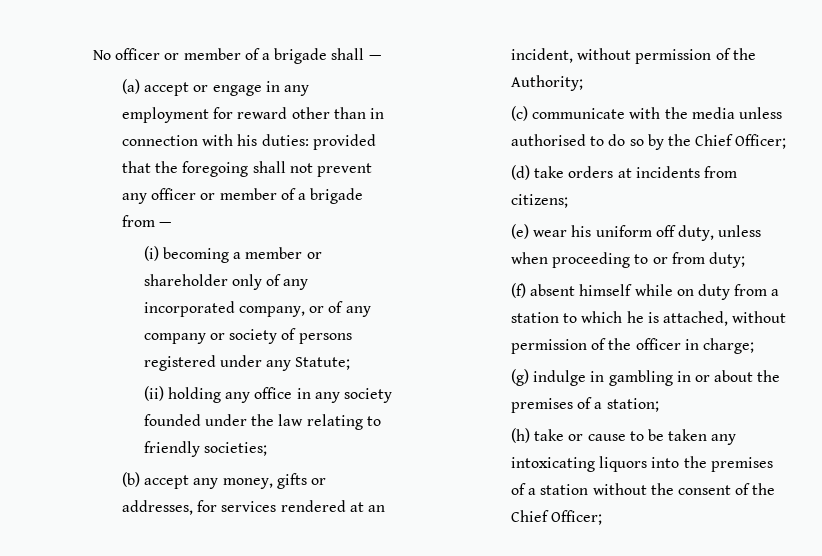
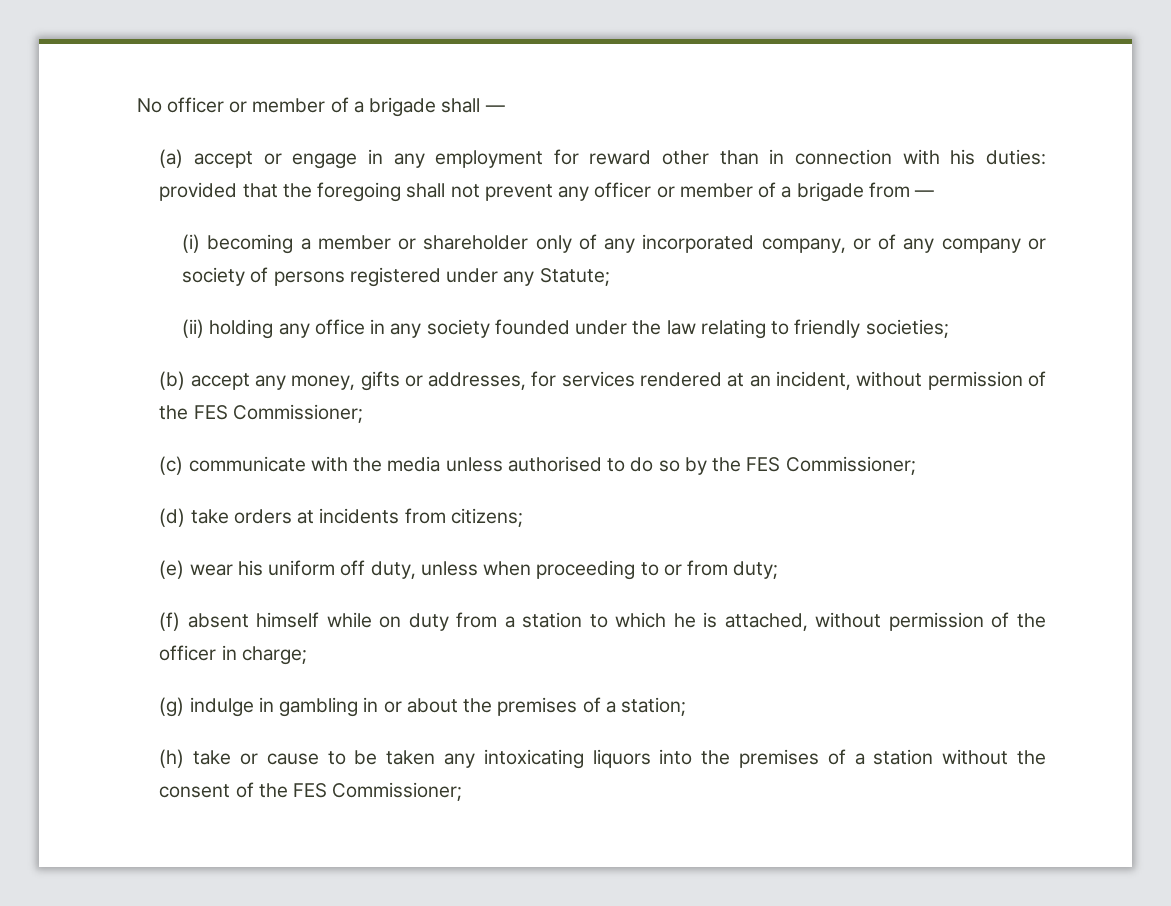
[511,75,584,91] Authority; -> [193,404,363,423] FES Commissioner;
[695,134,787,149] Chief Officer; -> [746,456,916,475] FES Commissioner;
[511,510,603,525] Chief Officer; -> [293,782,463,801] FES Commissioner;

